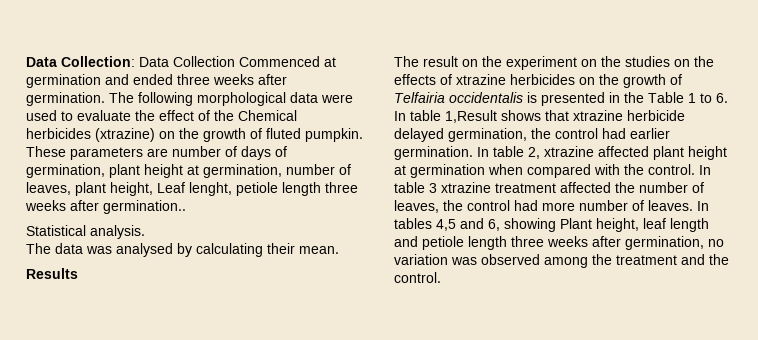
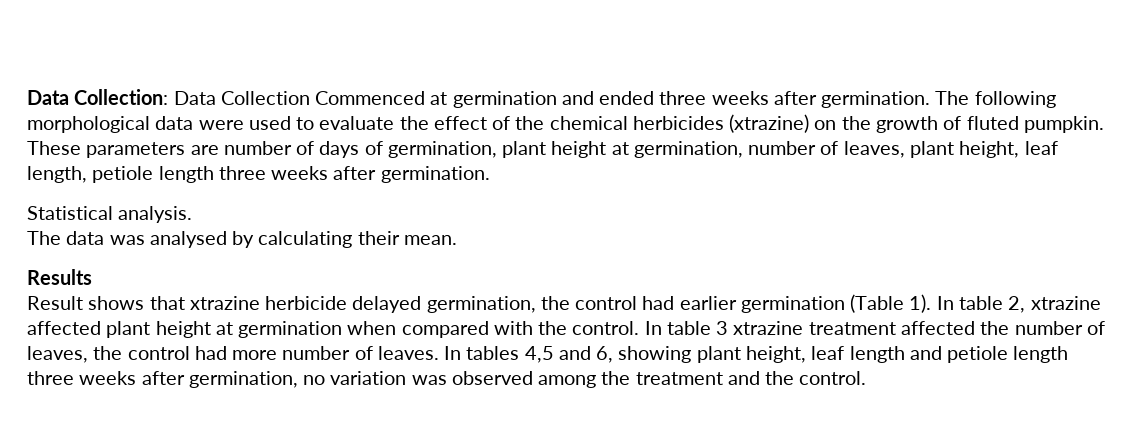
[238,110,297,121] Chemical -> [549,116,628,130] chemical
[157,182,358,196] [25,200,186,214] Leaf lenght, petiole length three weeks after germination.. -> [1024,141,1058,155] [27,166,490,183] leaf length, petiole length three weeks after germination.
[394,56,714,70] [394,74,682,88] [394,92,728,106] [394,110,497,123] The result on the experiment on the studies on the effects of xtrazine herbicides on the growth of Telfairia occidentalis is presented in the Table 1 to 6. In table 1,Result -> [27,296,83,310] Result
[394,146,473,160] germination. -> [740,294,932,313] germination (Table 1).
[560,218,592,229] Plant -> [696,346,741,363] plant

